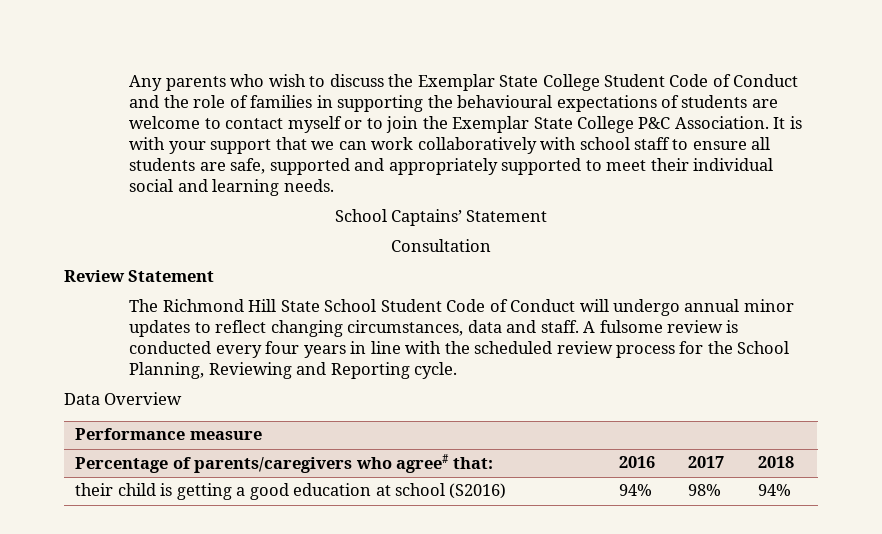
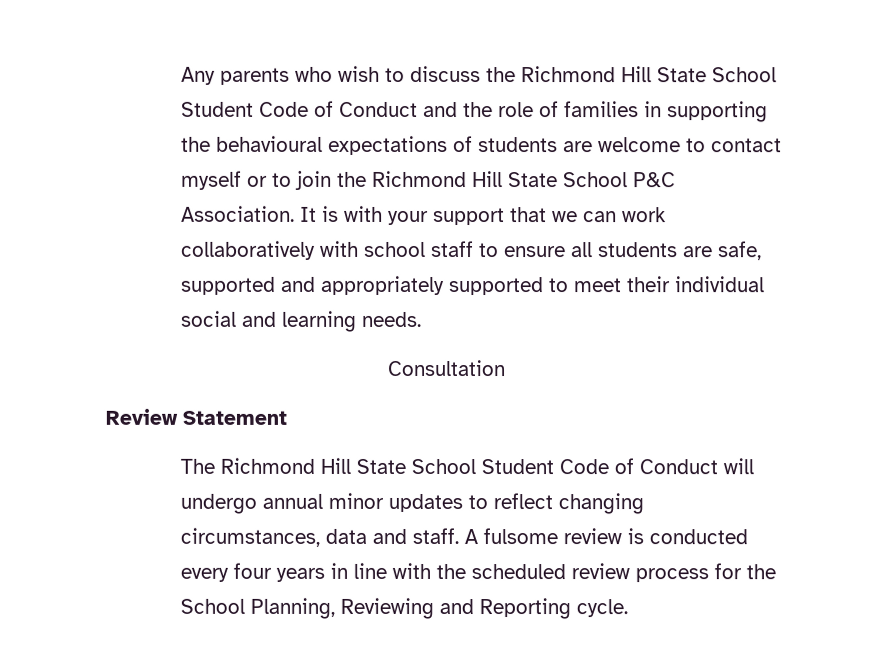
[417,74,600,91] Exemplar State College -> [520,66,777,83] Richmond Hill State School
[452,116,634,133] Exemplar State College -> [371,170,628,188] Richmond Hill State School
[334,209,548,226] // School Captains’ Statement -> (422, 319) none
[64,392,183,405] [75,428,262,440] [75,454,493,473] [619,456,656,468] [688,456,725,468] [758,456,795,468] [75,483,507,500] [619,484,653,496] [688,484,722,496] [758,484,792,496] // Data Overview // Performance measure // Percentage of parents/caregivers who agree# that: | 2016 | 2017 | 2018 // their child is getting a good education at school (S2016) | 94% | 98% | 94% -> (628, 608) none

